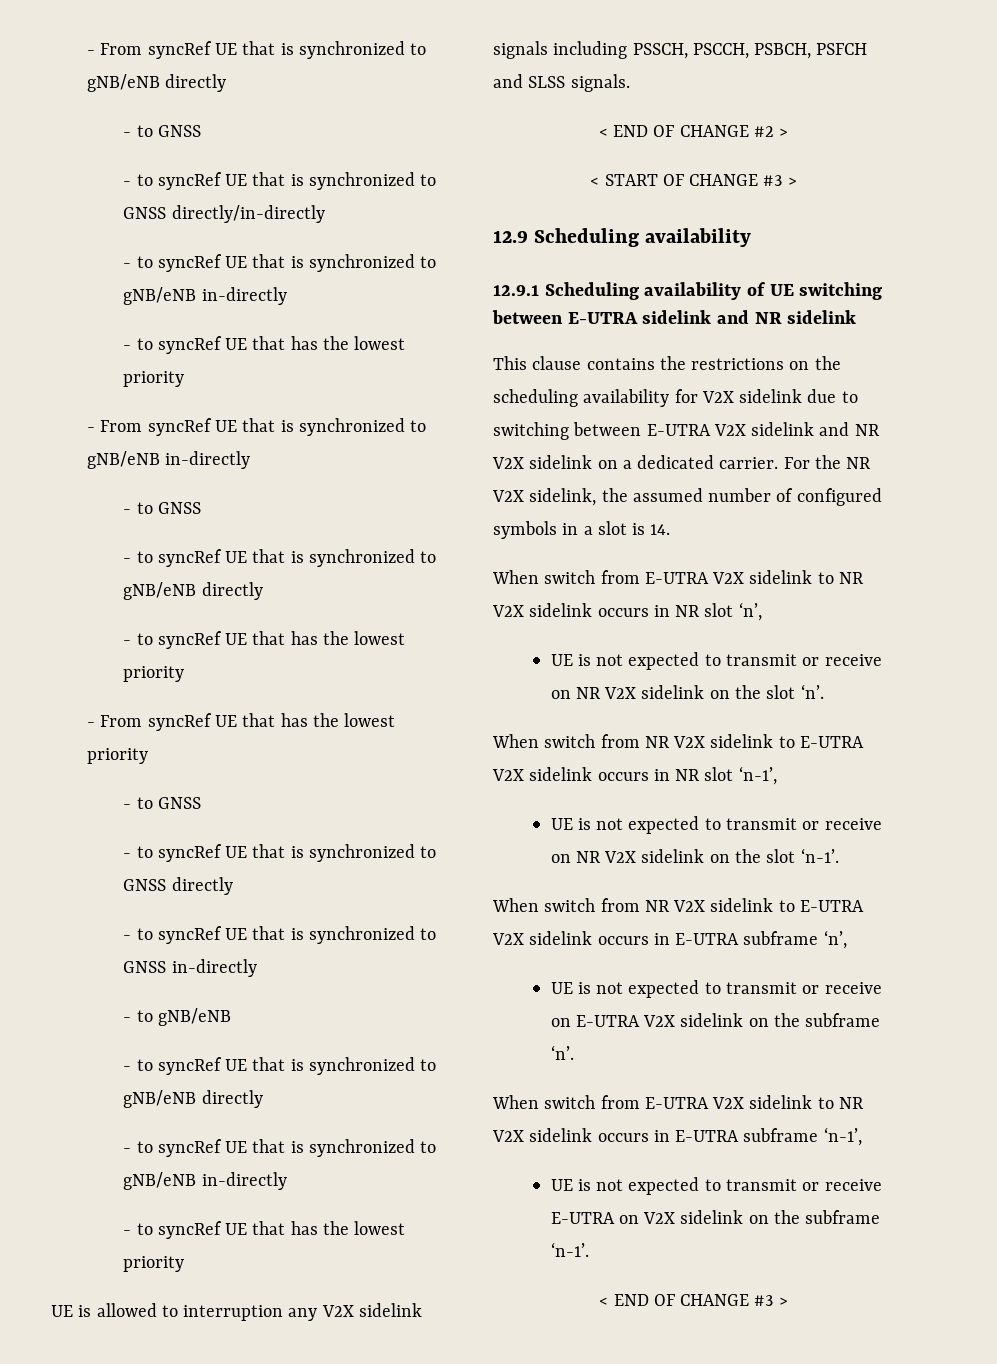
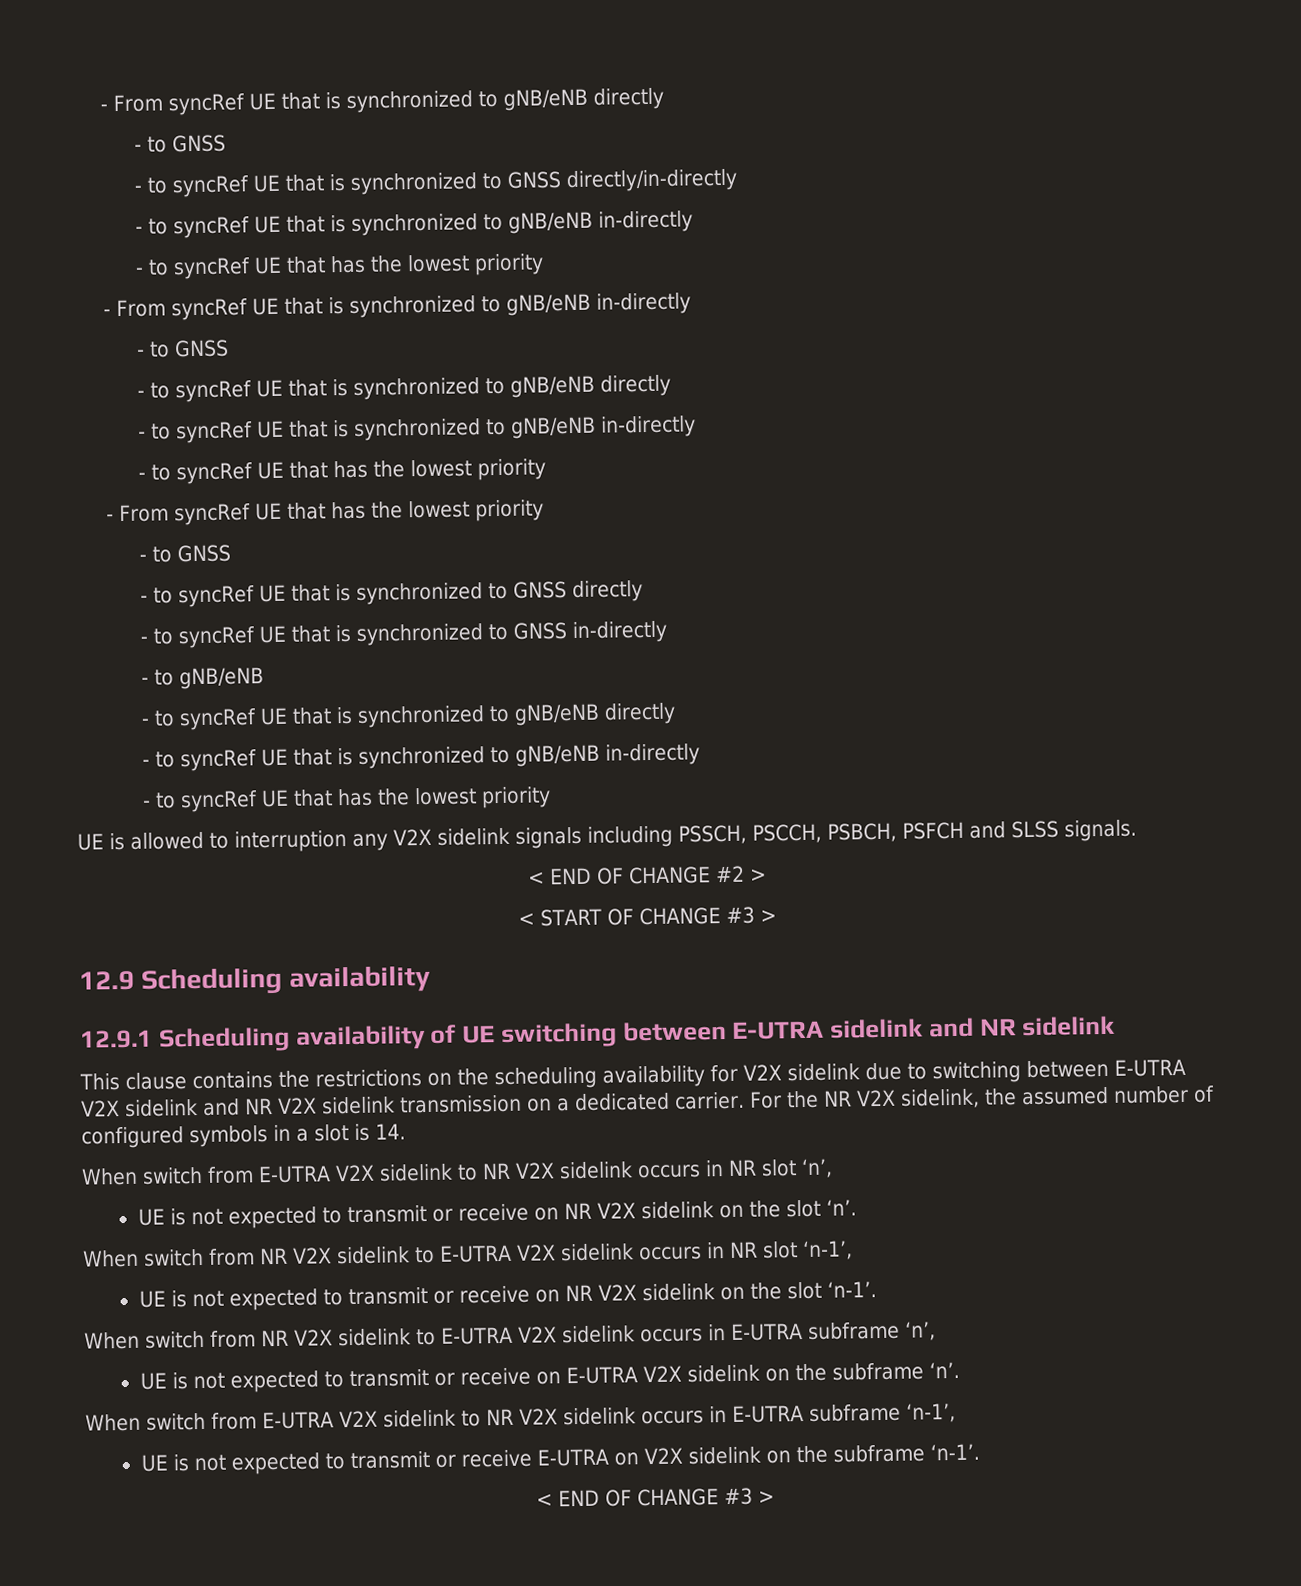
(263, 591) none -> [138,415,697,444] // - to syncRef UE that is synchronized to gNB/eNB in-directly
(593, 462) none -> [400,1094,522,1114] transmission

